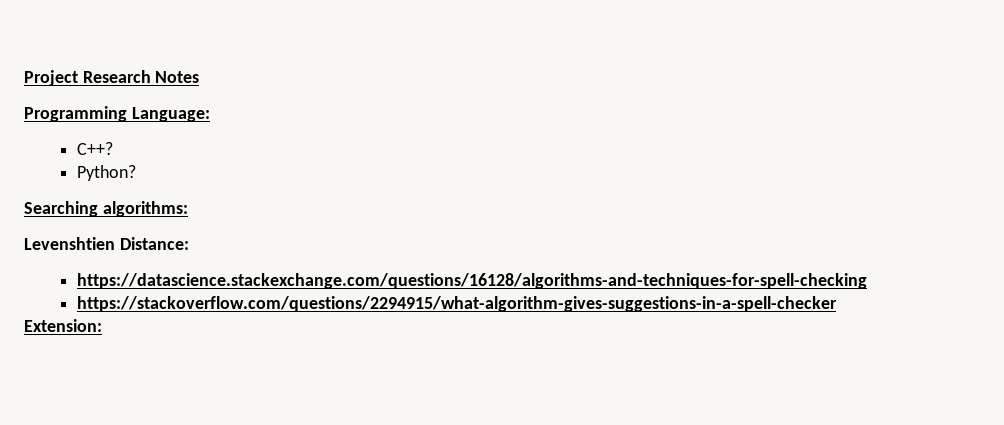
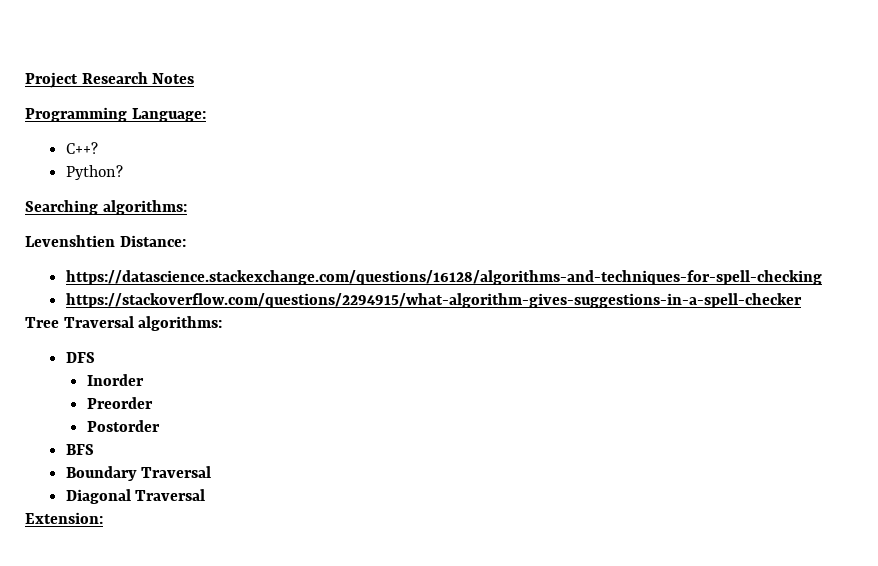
(837, 304) none -> [25,316,223,331] [65,352,95,363] [86,374,144,386] [86,397,153,409] [86,420,160,432] [65,444,94,455] [65,466,212,481] [65,489,206,504] // Tree Traversal algorithms: // DFS // Inorder // Preorder // Postorder // BFS // Boundary Traversal // Diagonal Traversal

